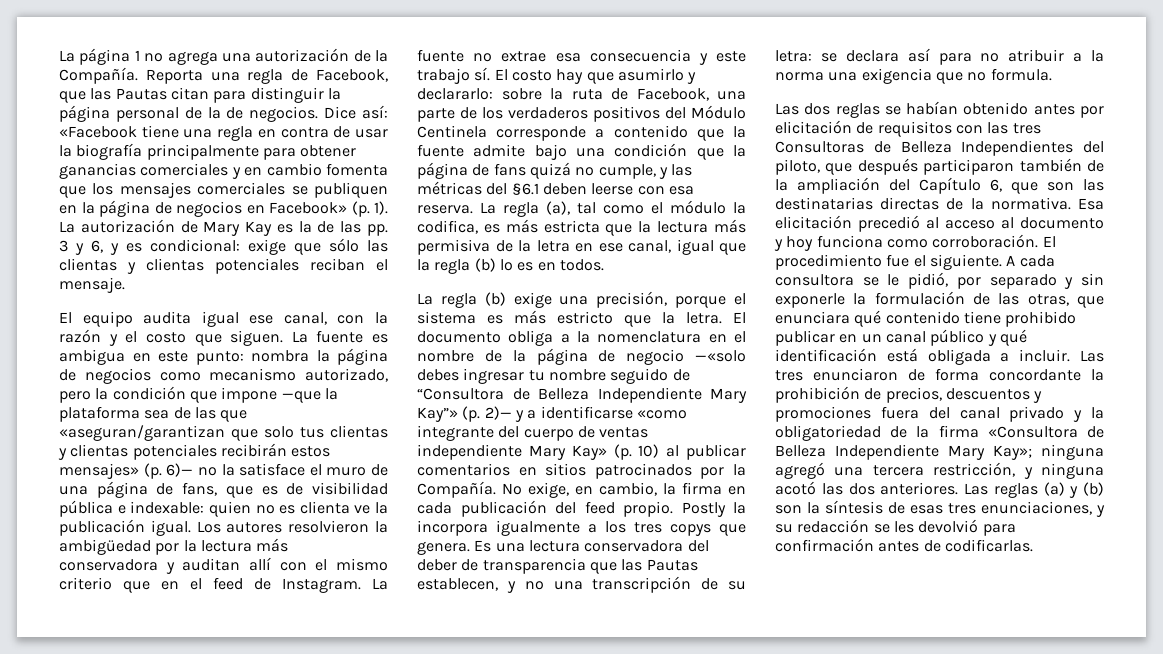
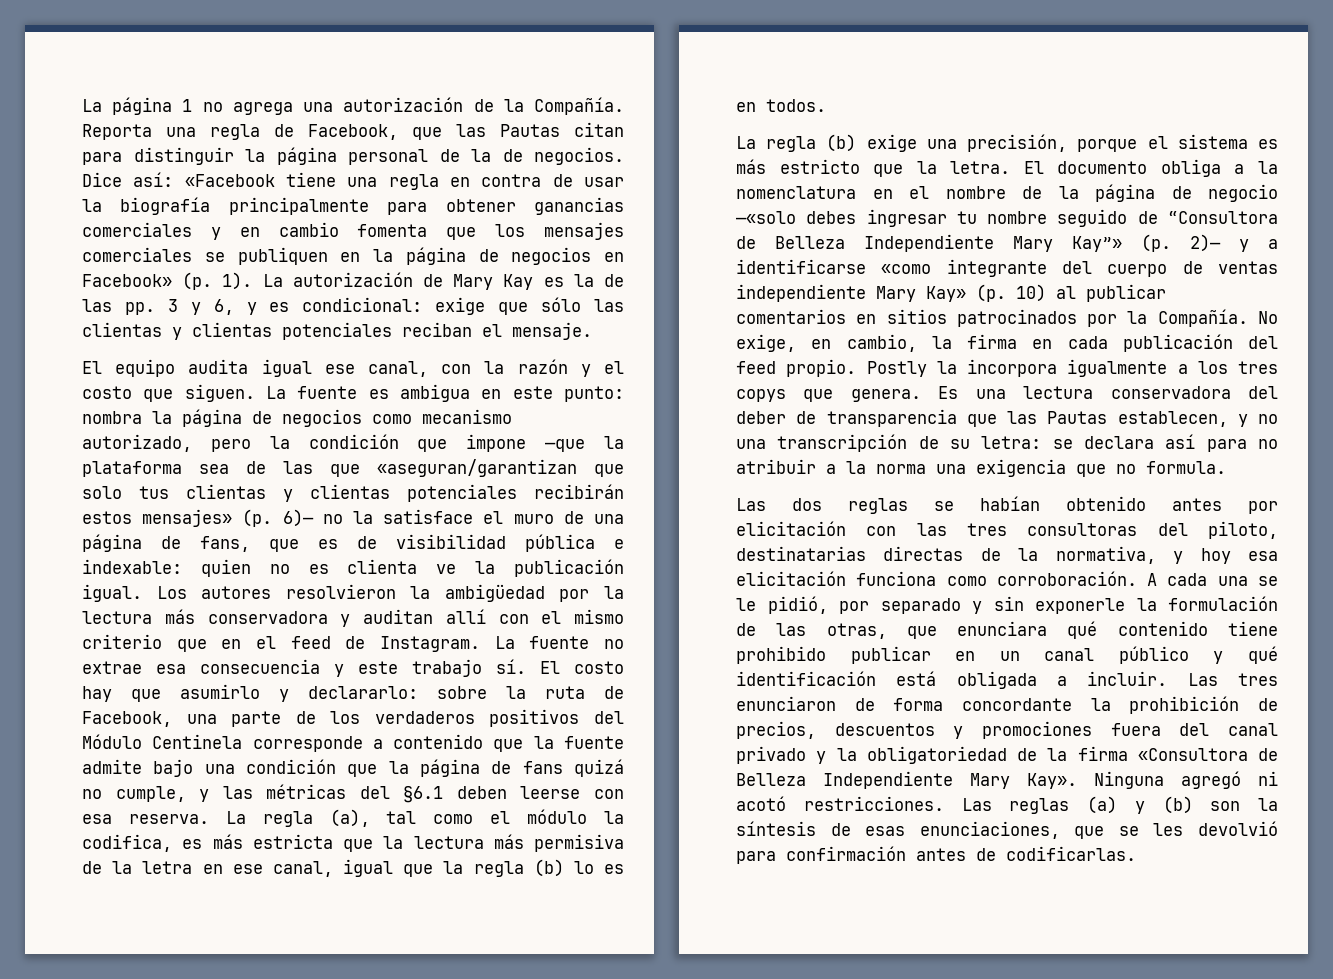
[856,121,952,137] de requisitos -> (846, 528) none
[775,140,1104,156] [775,158,1104,175] [775,177,1104,194] [775,197,1104,210] [775,215,1104,232] [774,234,1056,251] [775,254,1002,270] Consultoras de Belleza Independientes del piloto, que después participaron también de la ampliación del Capítulo 6, que son las destinatarias directas de la normativa. Esa elicitación precedió al acceso al documento y hoy funciona como corroboración. El procedimiento fue el siguiente. -> [1027,521,1278,539] [736,546,1278,564] [736,571,1137,586] consultoras del piloto, destinatarias directas de la normativa, y hoy esa elicitación funciona como corroboración.
[775,274,854,286] consultora -> [1217,576,1248,586] una
[993,444,1104,460] [775,462,1104,479] [775,481,959,495] Kay»; ninguna agregó una tercera restricción, y ninguna acotó las dos anteriores. -> [1027,771,1278,789] [736,796,944,811] Kay». Ninguna agregó ni acotó restricciones.
[948,501,1105,517] [775,519,870,533] tres enunciaciones, y su redacción -> [919,821,1105,839] enunciaciones, que

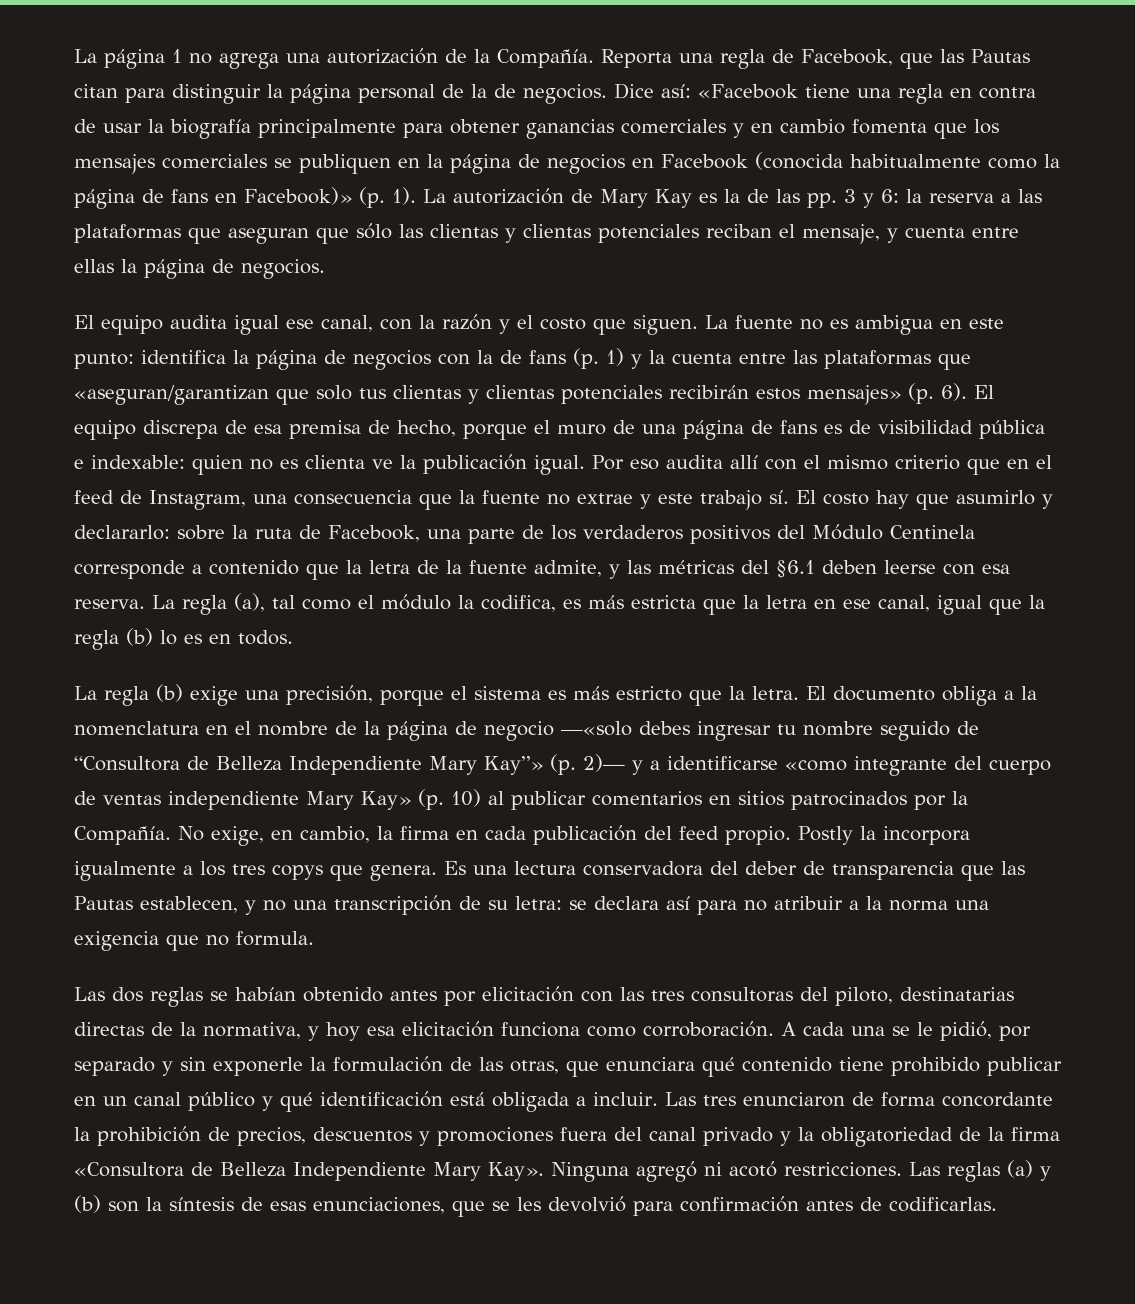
[82,274,172,287] Facebook» -> [661,152,1060,170] [74,187,352,209] Facebook (conocida habitualmente como la página de fans en Facebook)»
[213,297,486,315] 6, y es condicional: exige -> [881,189,1042,203] [74,224,309,244] 6: la reserva a las plataformas que aseguran
[512,322,592,340] mensaje. -> [802,224,1019,244] [74,259,325,279] mensaje, y cuenta entre ellas la página de negocios.
(358, 392) none -> [800,319,823,330] no
[82,409,512,427] [82,434,624,452] [82,461,313,477] nombra la página de negocios como mecanismo autorizado, pero la condición que impone —que la plataforma sea de las -> [141,348,931,370] identifica la página de negocios con la de fans (p. 1) y la cuenta entre las plataformas
[282,509,474,527] 6)— no la satisface -> [941,383,994,401] [74,420,527,440] 6). El equipo discrepa de esa premisa de hecho, porque
[200,536,299,552] fans, que -> [780,420,817,434] fans
[156,584,624,602] [82,609,433,627] Los autores resolvieron la ambigüedad por la lectura más conservadora y auditan -> [592,455,723,470] Por eso audita
[380,636,515,652] Instagram. La -> [149,490,475,510] Instagram, una consecuencia que la
[156,659,320,674] esa consecuencia -> (633, 498) none
[564,736,624,749] [82,759,624,777] [82,786,186,802] fuente admite bajo una condición que la página de fans quizá no cumple, -> [369,560,602,577] letra de la fuente admite,
[413,834,624,852] [82,861,133,874] lectura más permisiva de la -> (759, 602) none

